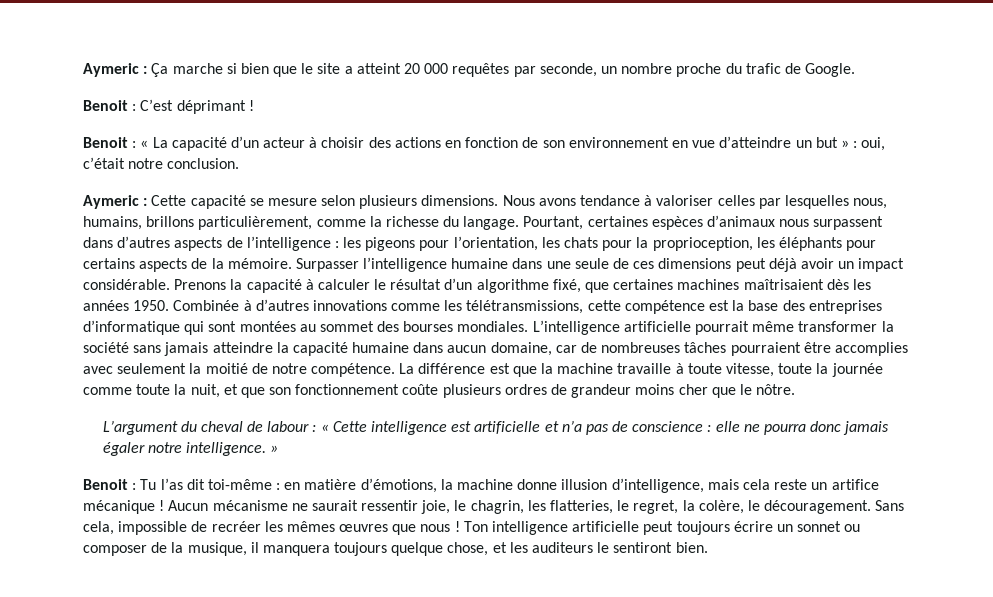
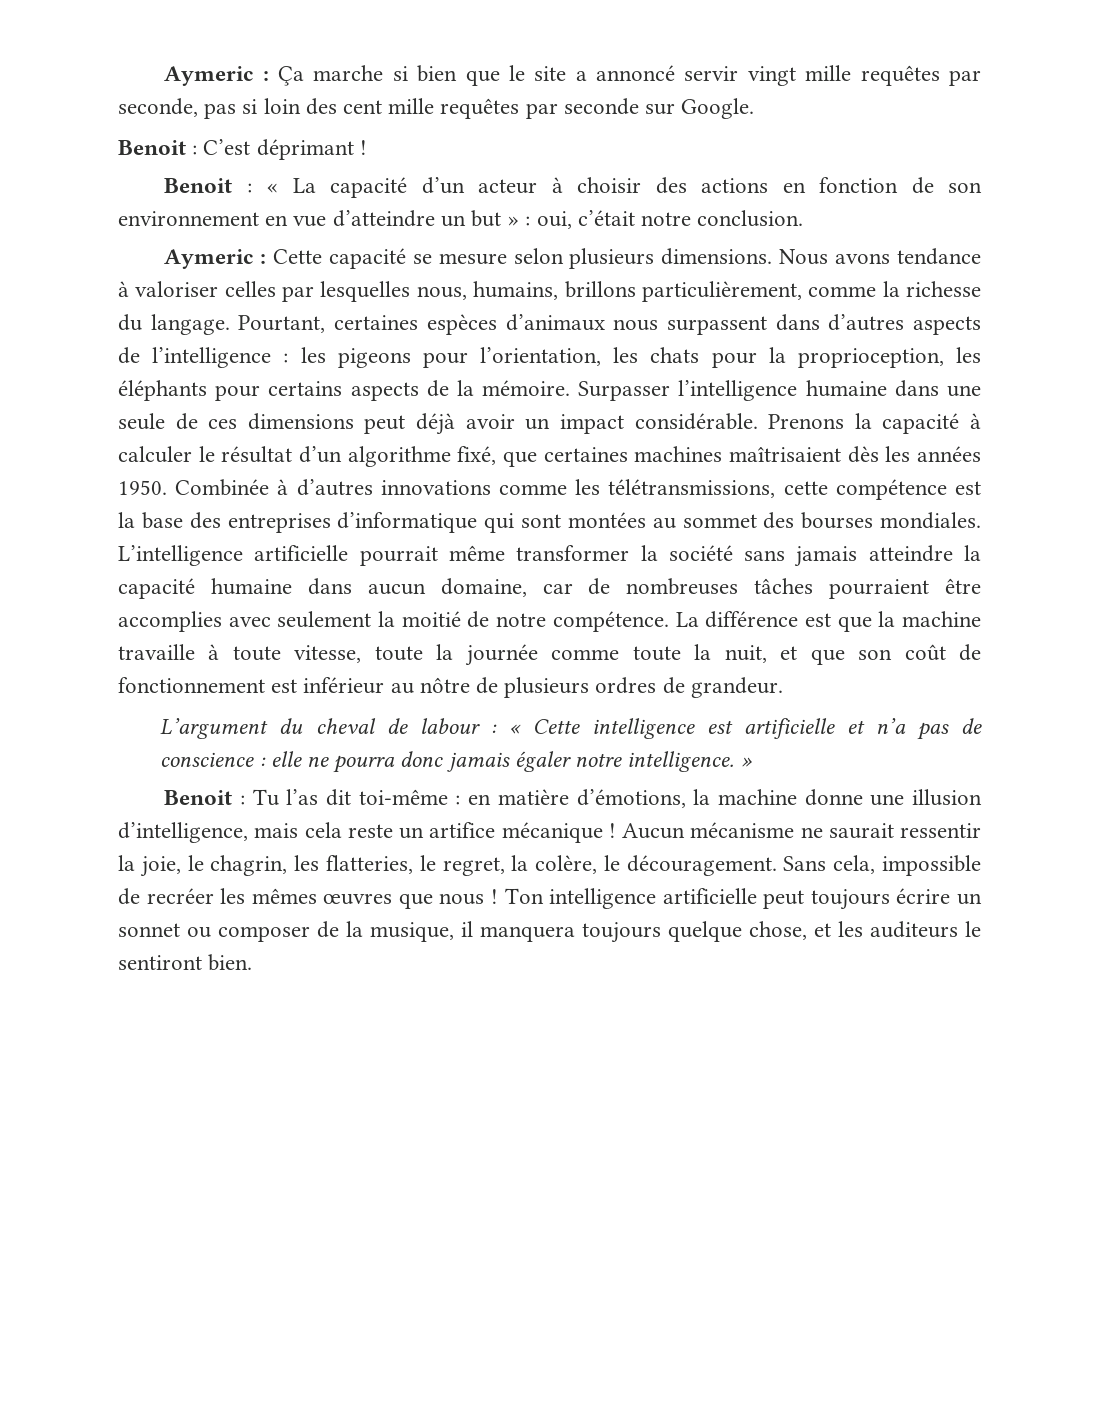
[356,63,801,77] atteint 20 000 requêtes par seconde, un nombre proche du trafic de -> [596,65,981,86] [118,98,676,119] annoncé servir vingt mille requêtes par seconde, pas si loin des cent mille requêtes par seconde sur
[295,384,796,398] fonctionnement coûte plusieurs ordres de grandeur moins cher que le nôtre. -> [904,644,982,661] [118,677,783,698] coût de fonctionnement est inférieur au nôtre de plusieurs ordres de grandeur.
(558, 484) none -> [870,794,905,806] une
(419, 505) none -> [118,855,135,871] la

